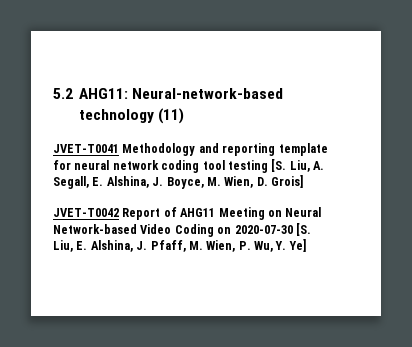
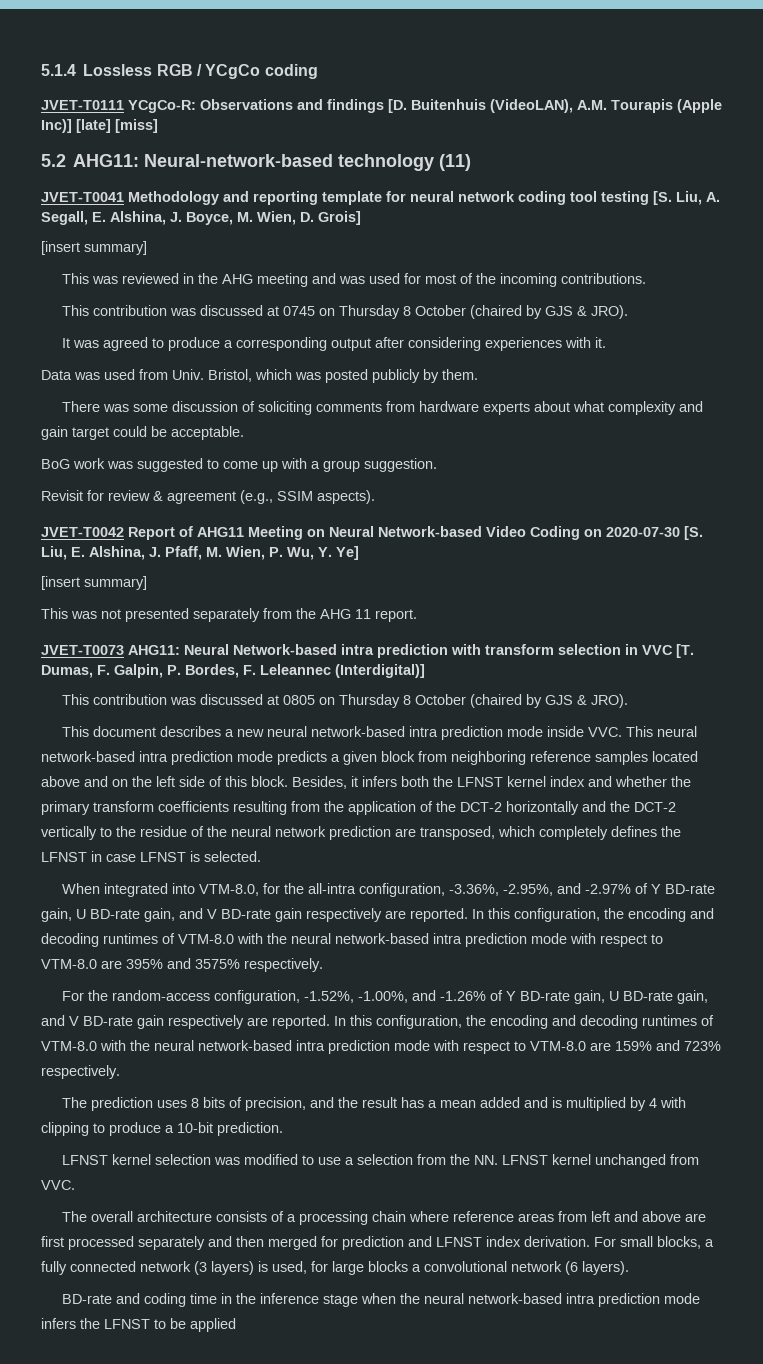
(53, 93) none -> [41,64,318,79] [41,99,722,113] [41,119,158,133] 5.1.4 Lossless RGB / YCgCo coding // JVET-T0111 YCgCo-R: Observations and findings [D. Buitenhuis (VideoLAN), A.M. Tourapis (Apple Inc)] [late] [miss] //
(303, 181) none -> [41,241,147,255] [61,273,646,287] [61,305,628,319] [61,337,606,351] [41,369,478,383] [61,401,703,415] [41,426,244,440] [41,458,437,472] [41,490,375,504] // [insert summary] // This was reviewed in the AHG meeting and was used for most of the incoming contributions. // This contribution was discussed at 0745 on Thursday 8 October (chaired by GJS & JRO). // It was agreed to produce a corresponding output after considering experiences with it. // Data was used from Univ. Bristol, which was posted publicly by them. // There was some discussion of soliciting comments from hardware experts about what complexity and gain target could be acceptable. // BoG work was suggested to come up with a group suggestion. // Revisit for review & agreement (e.g., SSIM aspects).
(306, 245) none -> [41,576,147,590] [41,608,417,622] [41,644,694,658] [41,664,425,678] [61,694,628,708] [61,726,697,740] [41,751,698,765] [41,776,691,789] [41,801,676,815] [41,826,681,840] [41,851,261,862] [61,883,715,897] [41,908,714,922] [41,933,663,947] [41,958,323,972] [61,990,708,1004] [41,1015,714,1029] [41,1040,721,1054] [41,1065,120,1079] [61,1097,686,1111] [41,1122,283,1136] [61,1154,699,1168] [41,1180,75,1190] [61,1211,706,1225] [41,1236,714,1250] [41,1261,629,1275] [61,1293,700,1307] [41,1318,236,1332] // [insert summary] // This was not presented separately from the AHG 11 report. // JVET-T0073 AHG11: Neural Network-based intra prediction with transform selection in VVC [T. Dumas, F. Galpin, P. Bordes, F. Leleannec (Interdigital)] // This contribution was discussed at 0805 on Thursday 8 October (chaired by GJS & JRO). // This document describes a new neural network-based intra prediction mode inside VVC. This neural network-based intra prediction mode predicts a given block from neighboring reference samples located above and on the left side of this block. Besides, it infers both the LFNST kernel index and whether the primary transform coefficients resulting from the application of the DCT-2 horizontally and the DCT-2 vertically to the residue of the neural network prediction are transposed, which completely defines the LFNST in case LFNST is selected. // When integrated into VTM-8.0, for the all-intra configuration, -3.36%, -2.95%, and -2.97% of Y BD-rate gain, U BD-rate gain, and V BD-rate gain respectively are reported. In this configuration, the encoding and decoding runtimes of VTM-8.0 with the neural network-based intra prediction mode with respect to VTM-8.0 are 395% and 3575% respectively. // For the random-access configuration, -1.52%, -1.00%, and -1.26% of Y BD-rate gain, U BD-rate gain, and V BD-rate gain respectively are reported. In this configuration, the encoding and decoding runtimes of VTM-8.0 with the neural network-based intra prediction mode with respect to VTM-8.0 are 159% and 723% respectively. // The prediction uses 8 bits of precision, and the result has a mean added and is multiplied by 4 with clipping to produce a 10-bit prediction. // LFNST kernel selection was modified to use a selection from the NN. LFNST kernel unchanged from VVC. // The overall architecture consists of a processing chain where reference areas from left and above are first processed separately and then merged for prediction and LFNST index derivation. For small blocks, a fully connected network (3 layers) is used, for large blocks a convolutional network (6 layers). // BD-rate and coding time in the inference stage when the neural network-based intra prediction mode infers the LFNST to be applied

